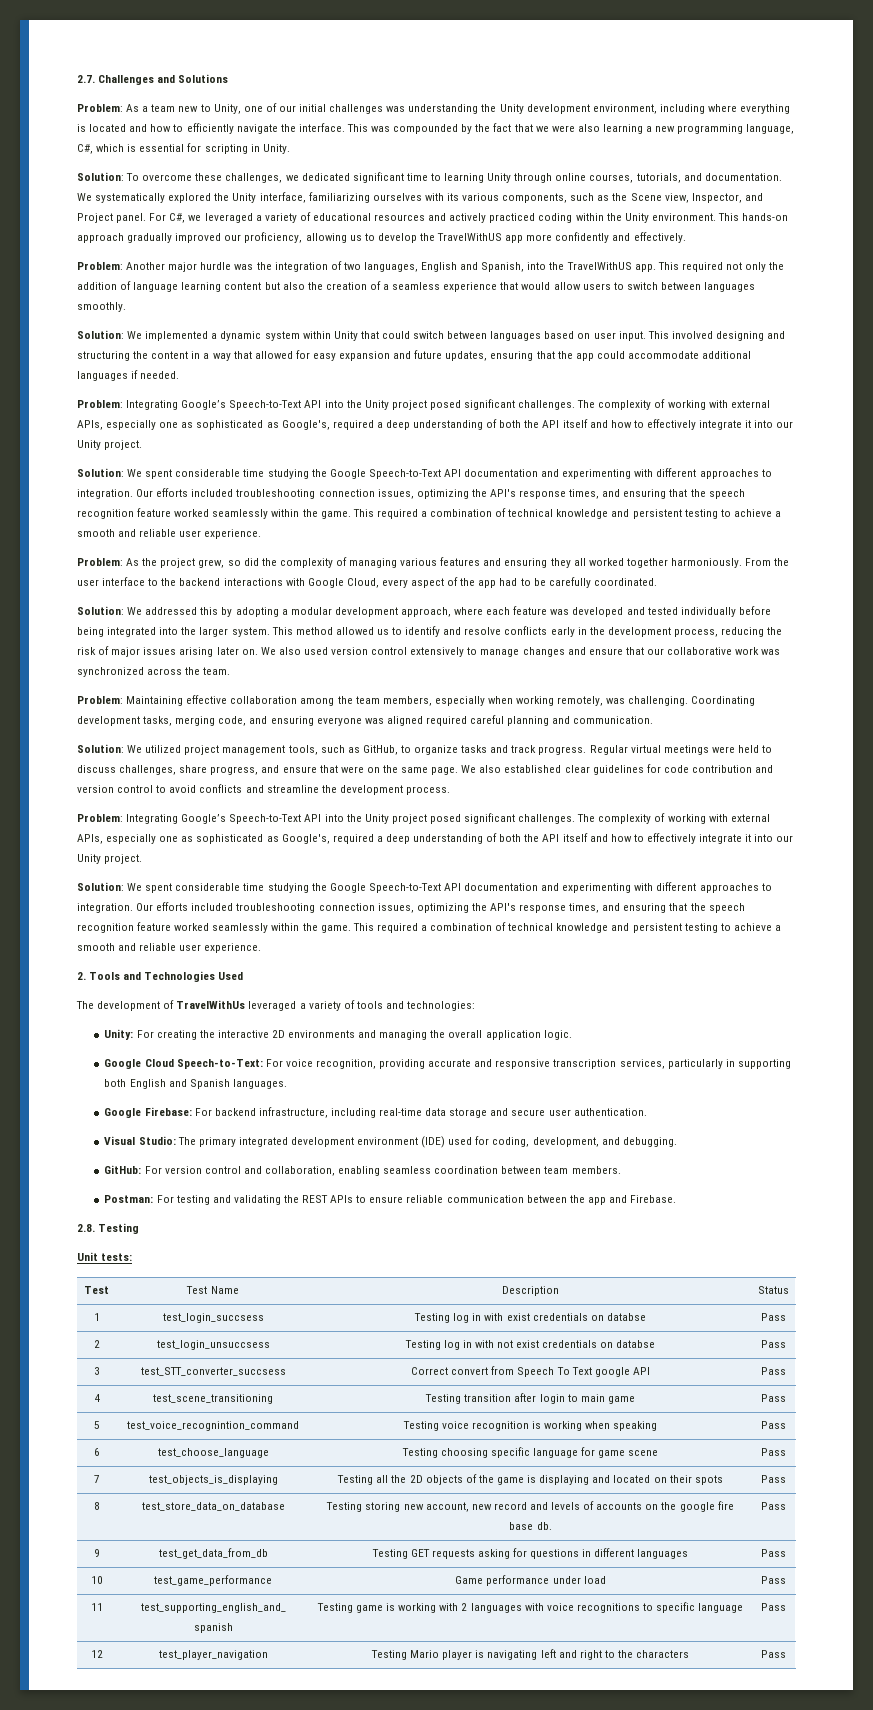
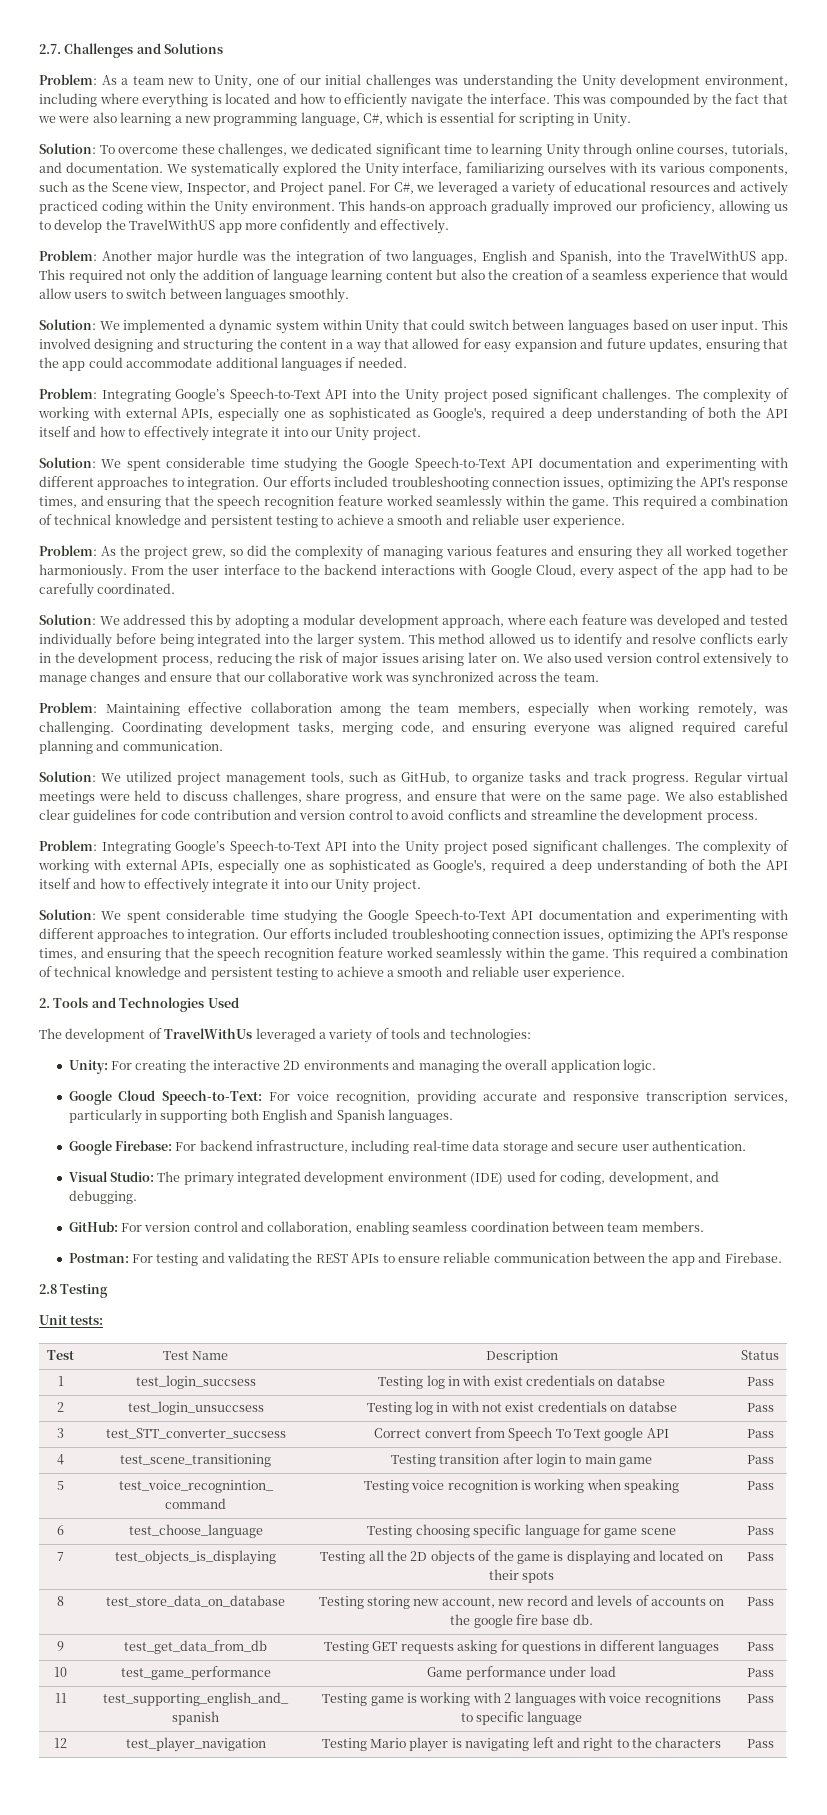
[77,1224,95,1232] 2.8. -> [39,1284,57,1294] 2.8

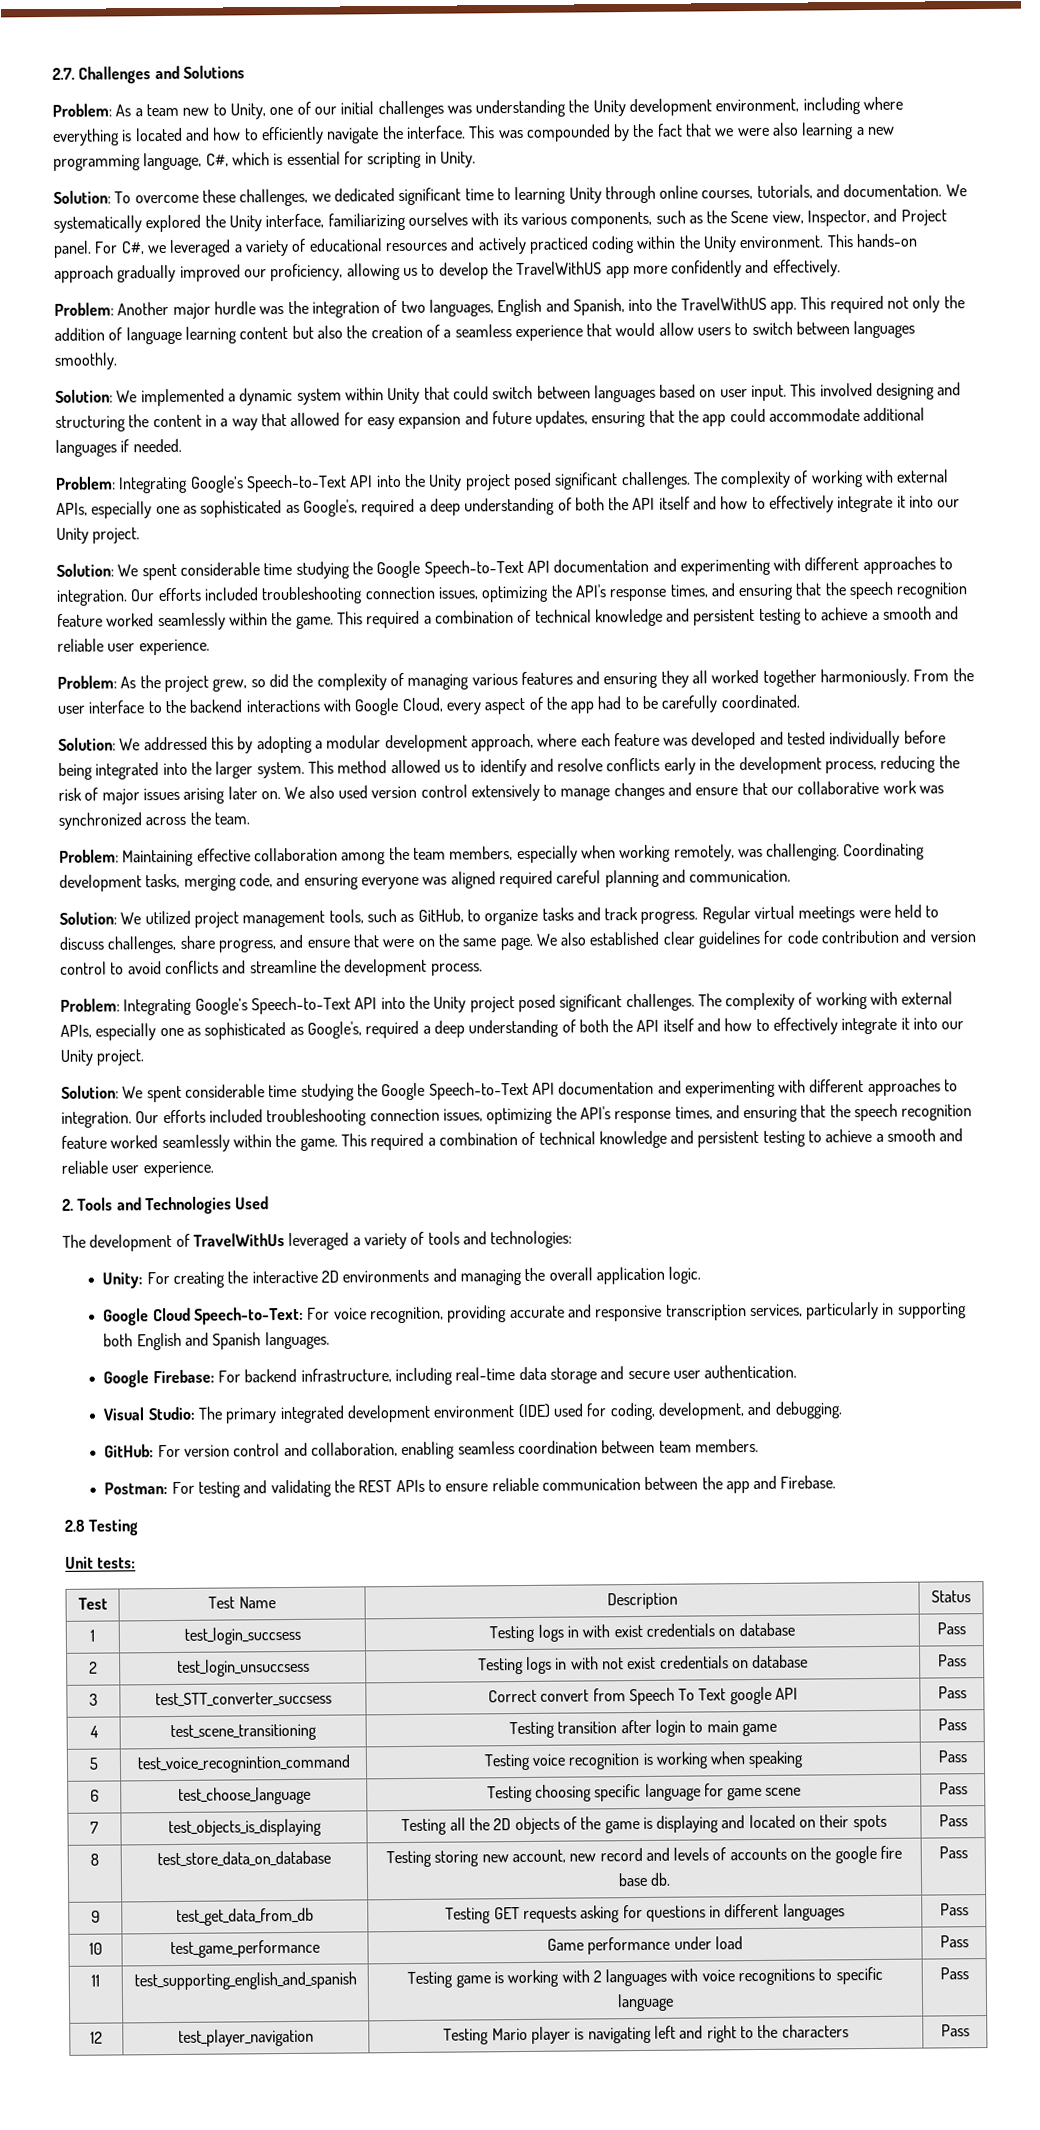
[426,1375,445,1389] log -> [537,1624,564,1642] logs
[616,1375,665,1386] databse -> [738,1622,795,1637] database
[414,1401,433,1415] log -> [526,1656,553,1674] logs
[628,1401,677,1412] databse -> [752,1654,809,1669] database

